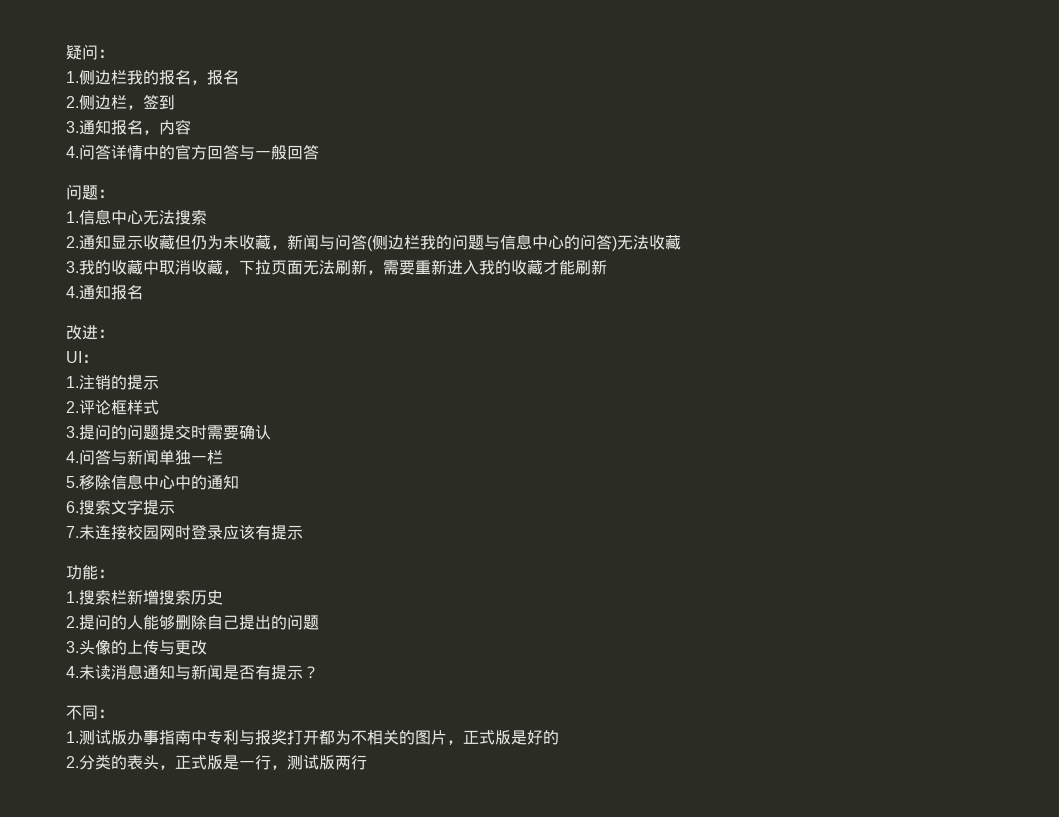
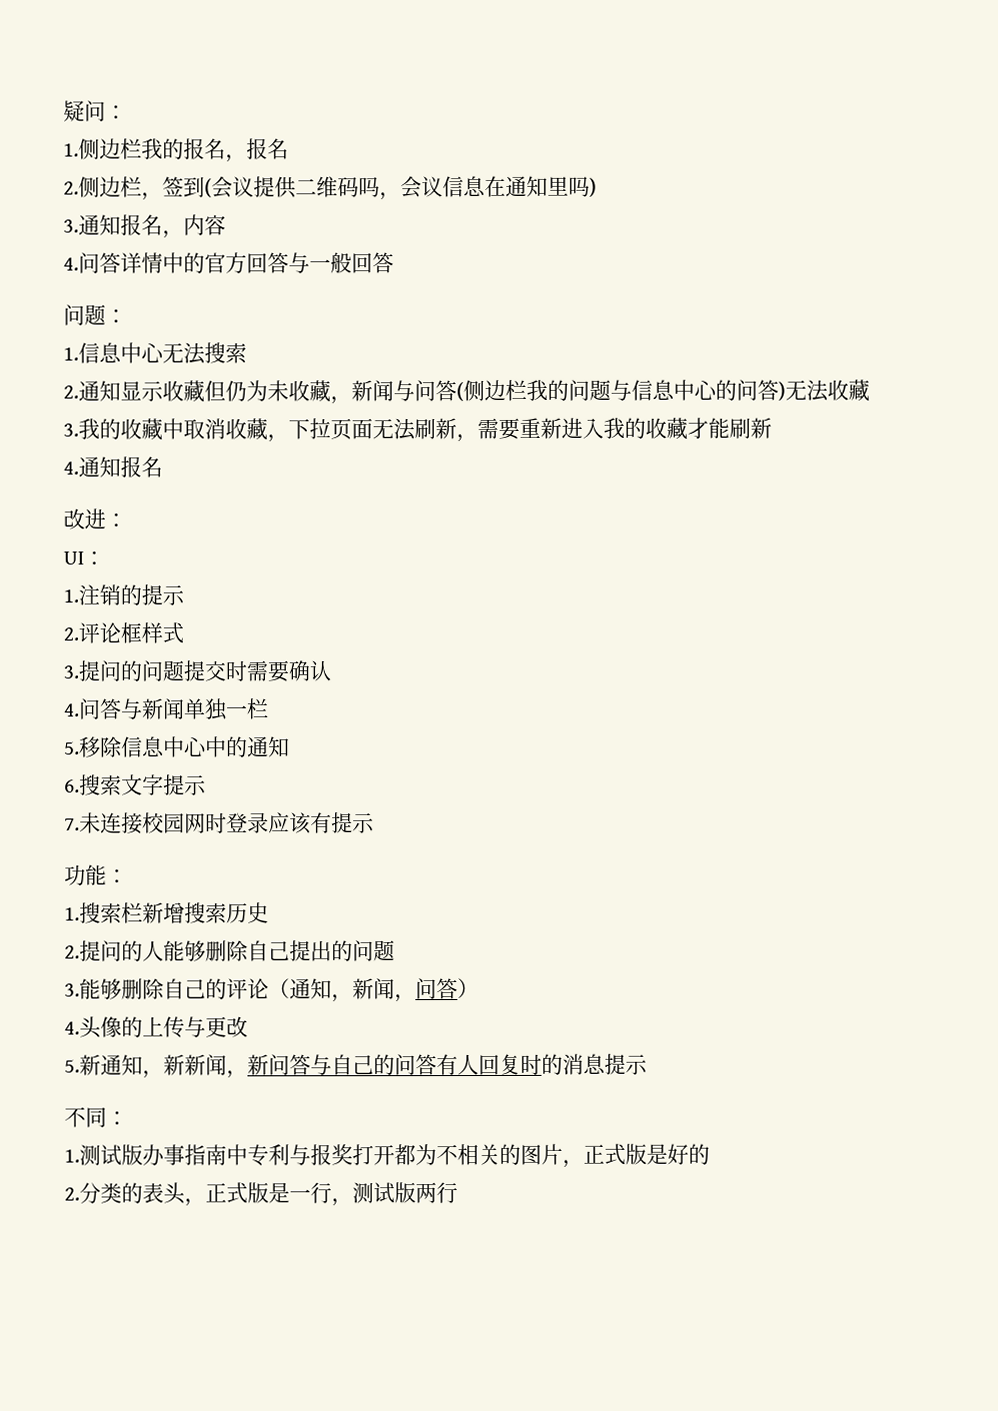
(175, 102) none -> [204,175,597,201] (会议提供二维码吗，会议信息在通知里吗)
[79,640,207,655] [66,664,319,680] 头像的上传与更改 // 4.未读消息通知与新闻是否有提示？ -> [79,978,479,1003] [64,1016,248,1039] [64,1053,648,1079] 能够删除自己的评论（通知，新闻，问答） // 4.头像的上传与更改 // 5.新通知，新新闻，新问答与自己的问答有人回复时的消息提示

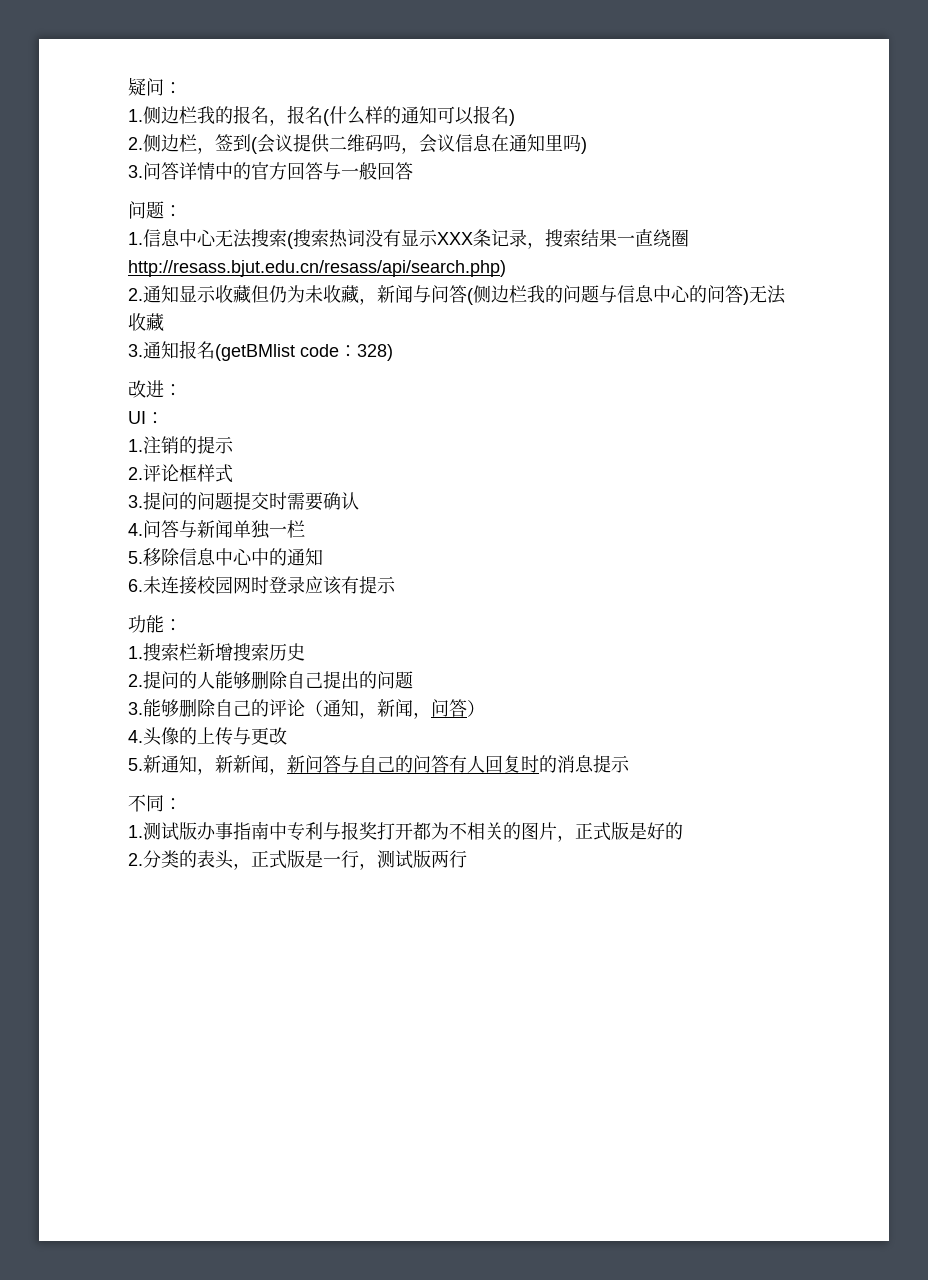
(289, 149) none -> [323,105,515,126] (什么样的通知可以报名)
[78,214,226,239] [63,257,79,271] 通知报名，内容 // 4. -> (143, 171) none
(247, 353) none -> [287,229,689,249] [128,260,506,277] (搜索热词没有显示XXX条记录，搜索结果一直绕圈http://resass.bjut.edu.cn/resass/api/search.php)
[78,417,772,443] [63,456,163,478] 我的收藏中取消收藏，下拉页面无法刷新，需要重新进入我的收藏才能刷新 // 4.通知报名 -> [143,340,393,361] 通知报名(getBMlist code：328)
[79,774,207,796] [64,818,80,831] 搜索文字提示 // 7. -> (143, 585) none

